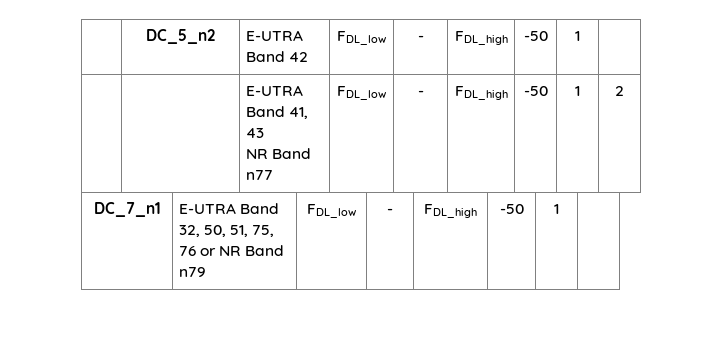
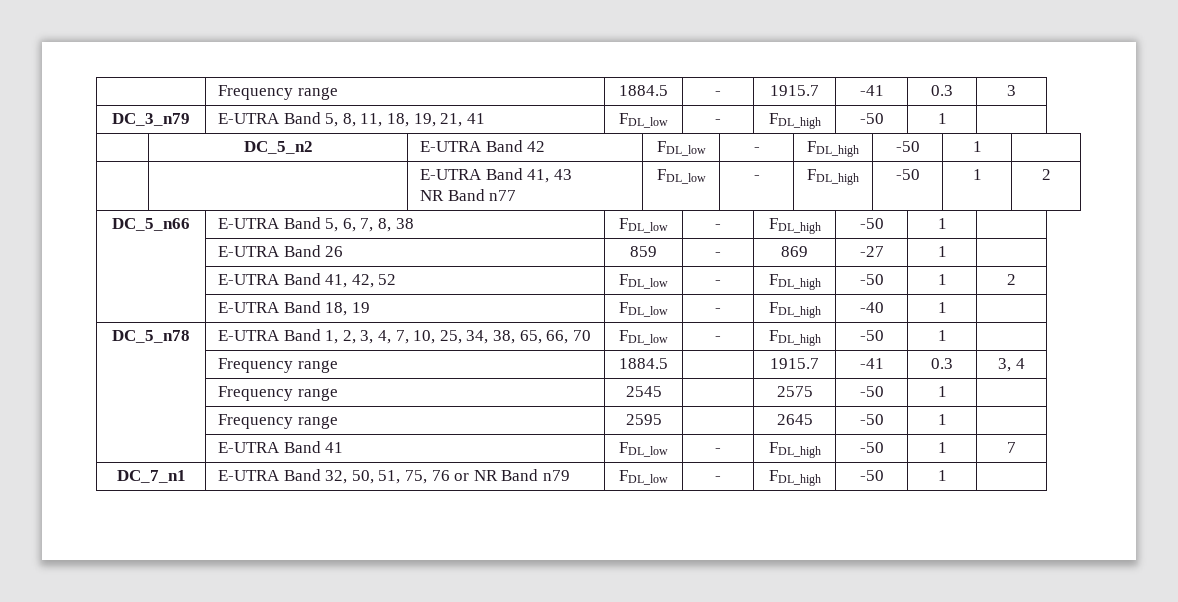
(146, 36) none -> [218,85,338,100] [619,85,668,96] [715,91,721,96] [770,85,819,96] [859,85,884,96] [931,85,953,96] [1007,85,1016,96] [112,113,190,126] [218,112,485,127] [619,113,668,128] [715,119,721,124] [768,113,821,129] [859,113,884,124] [937,113,947,124] | Frequency range | 1884.5 | - | 1915.7 | -41 | 0.3 | 3 // DC_3_n79 | E-UTRA Band 5, 8, 11, 18, 19, 21, 41 | FDL_low | - | FDL_high | -50 | 1 | //
(624, 91) none -> [112,218,190,231] [218,217,414,232] [619,218,668,233] [715,224,721,229] [768,218,821,234] [859,218,884,229] [937,218,947,229] [218,245,344,257] [630,246,657,257] [715,252,721,257] [781,246,808,257] [859,246,884,257] [937,246,947,257] [218,273,397,288] [619,274,668,289] [715,280,721,285] [768,274,821,290] [859,274,884,285] [937,274,947,285] [1007,274,1016,285] [218,301,370,316] [619,302,668,317] [715,308,721,313] [768,302,821,318] [859,302,884,313] [937,302,947,313] [112,330,190,343] [218,329,591,344] [619,330,668,345] [715,336,721,341] [768,330,821,346] [859,330,884,341] [937,330,947,341] [218,358,338,373] [619,358,668,369] [770,358,819,369] [859,358,884,369] [931,358,953,369] [998,358,1025,372] [218,386,338,401] [625,386,662,397] [776,386,813,397] [859,386,884,397] [937,386,947,397] [218,414,338,429] [625,414,662,425] [776,414,813,425] [859,414,884,425] [937,414,947,425] [218,441,344,453] [619,442,668,457] [715,448,721,453] [768,442,821,458] [859,442,884,453] [937,442,947,453] [1007,442,1016,453] // DC_5_n66 | E-UTRA Band 5, 6, 7, 8, 38 | FDL_low | - | FDL_high | -50 | 1 | // | E-UTRA Band 26 | 859 | - | 869 | -27 | 1 | // | E-UTRA Band 41, 42, 52 | FDL_low | - | FDL_high | -50 | 1 | 2 // | E-UTRA Band 18, 19 | FDL_low | - | FDL_high | -40 | 1 | // DC_5_n78 | E-UTRA Band 1, 2, 3, 4, 7, 10, 25, 34, 38, 65, 66, 70 | FDL_low | - | FDL_high | -50 | 1 | // | Frequency range | 1884.5 | | 1915.7 | -41 | 0.3 | 3, 4 // | Frequency range | 2545 | | 2575 | -50 | 1 | // | Frequency range | 2595 | | 2645 | -50 | 1 | // | E-UTRA Band 41 | FDL_low | - | FDL_high | -50 | 1 | 7

